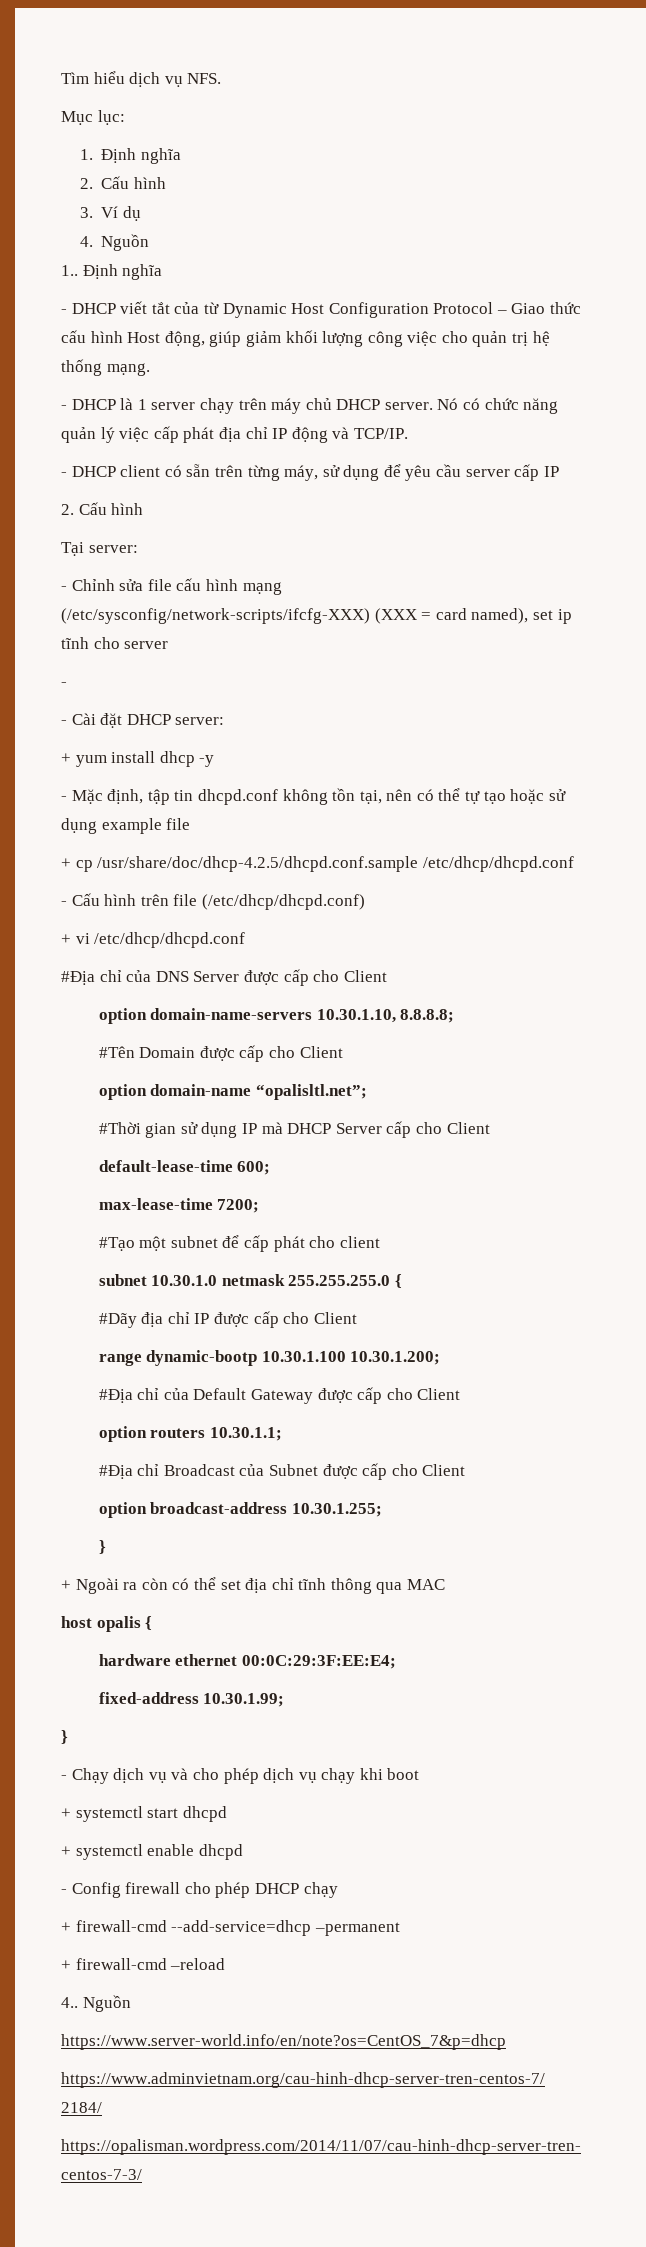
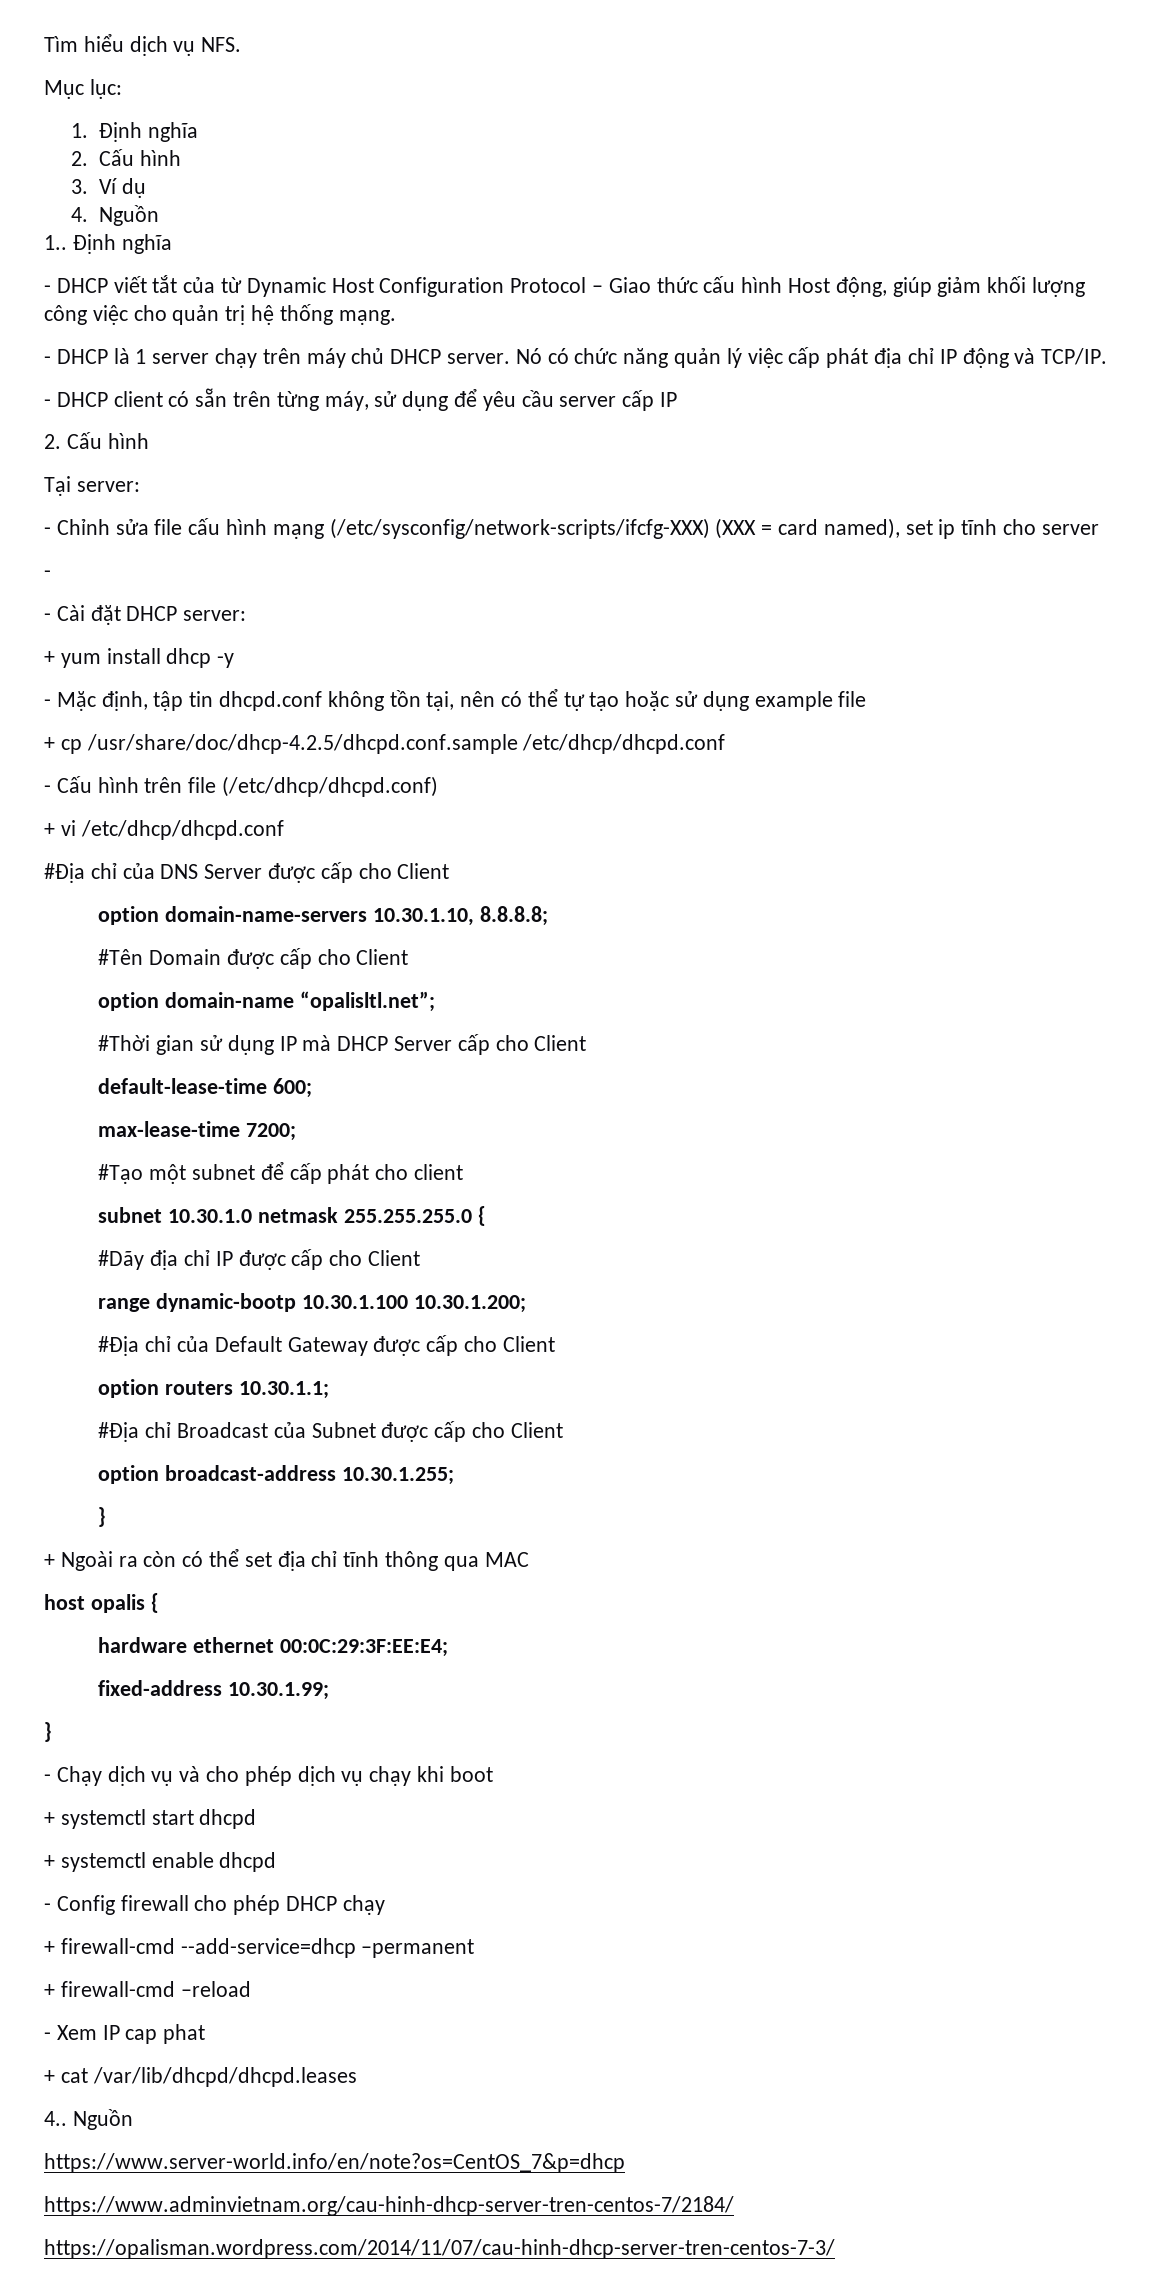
(226, 1964) none -> [44,2024,206,2044] [44,2067,357,2087] // - Xem IP cap phat // + cat /var/lib/dhcpd/dhcpd.leases

